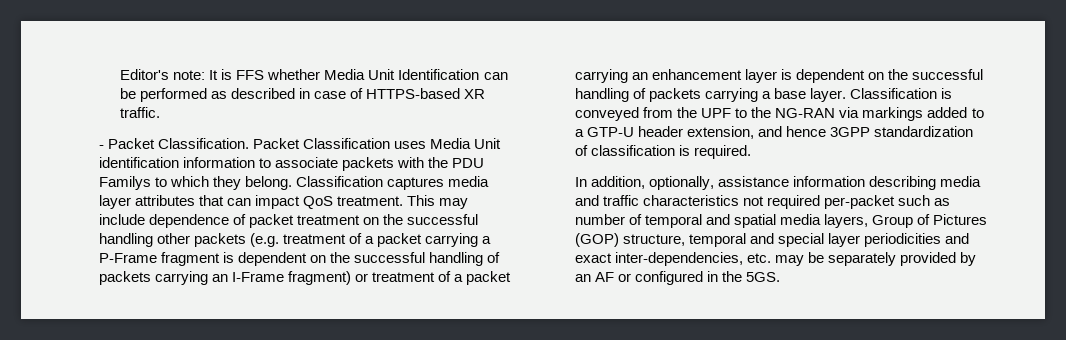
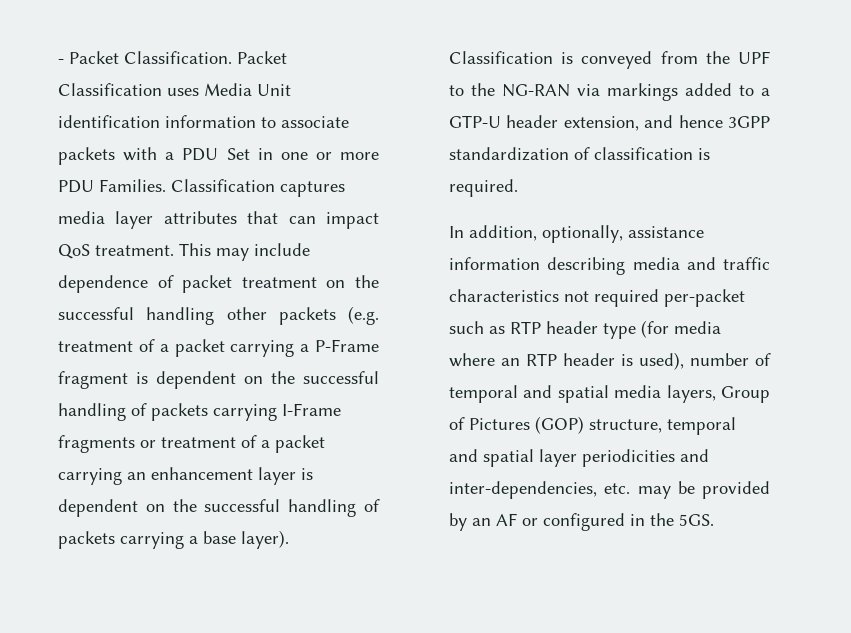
[120,69,508,80] [120,88,486,102] [120,107,161,118] Editor's note: It is FFS whether Media Unit Identification can be performed as described in case of HTTPS-based XR traffic. // -> (58, 61) none
[428,157,485,168] [99,176,293,190] the PDU Familys to which they belong. -> [165,148,379,161] [58,179,167,193] a PDU Set in one or more PDU Families.
[212,271,352,285] an I-Frame fragment) -> [282,403,342,416] [58,435,136,453] I-Frame fragments
[810,88,847,102] layer. -> [241,530,290,549] layer).
(951, 202) none -> [510,320,722,339] [449,352,685,370] RTP header type (for media where an RTP header is used),
[778,233,825,247] special -> [483,449,535,467] spatial
[575,253,613,263] exact -> (710, 455) none
[828,252,897,266] separately -> (695, 487) none

